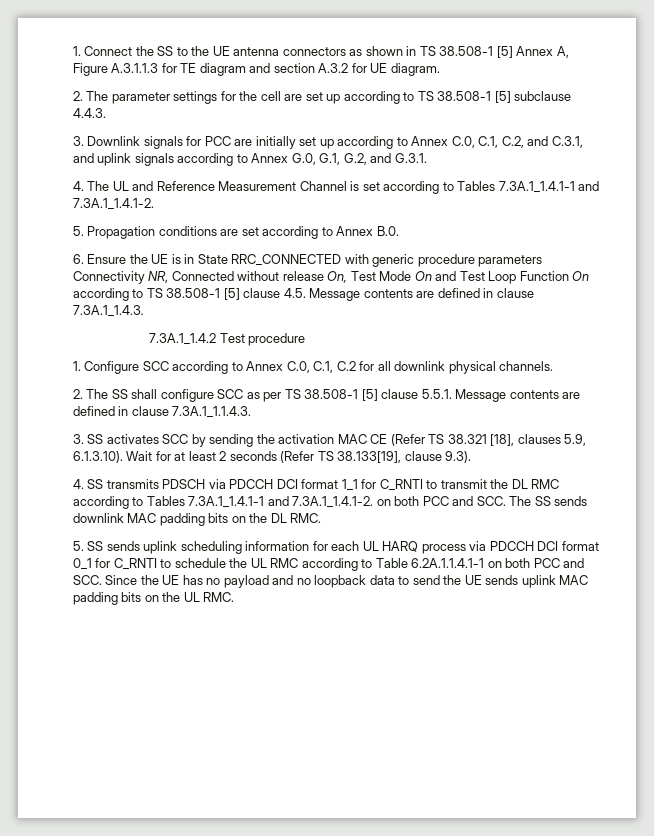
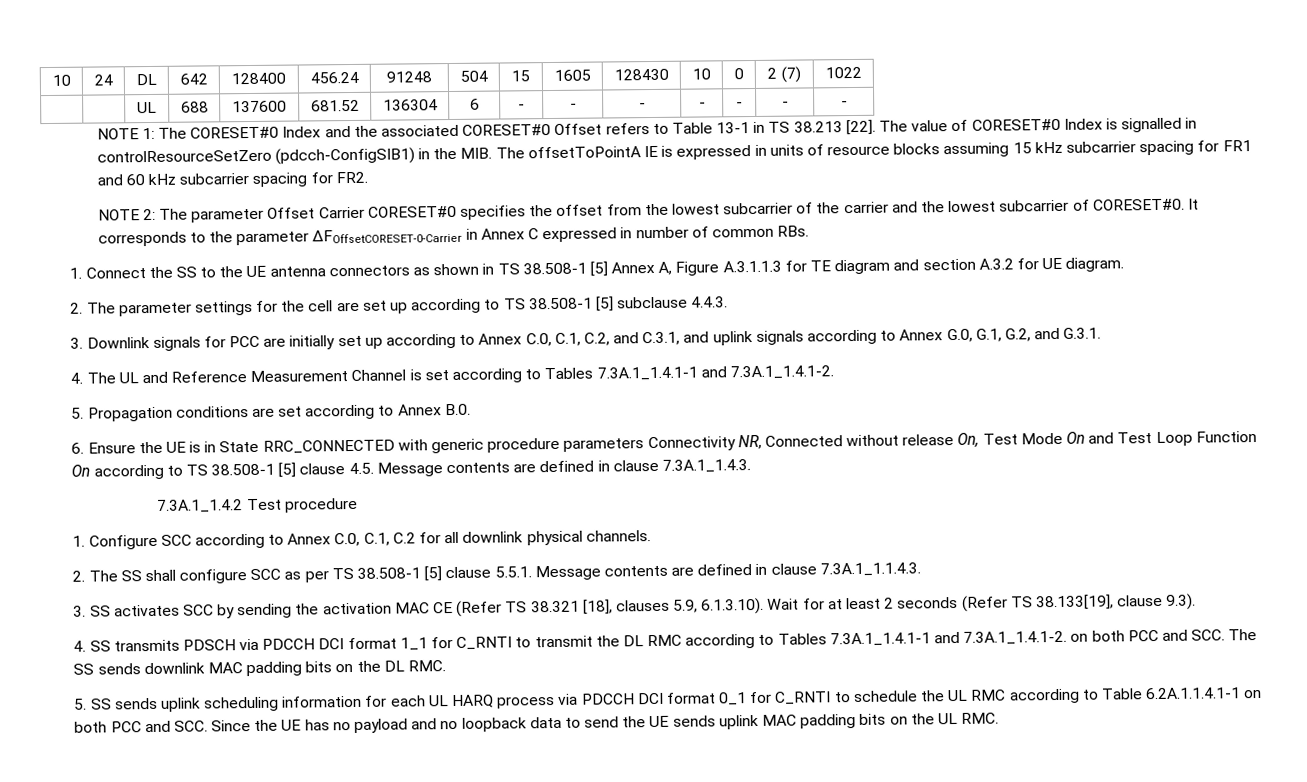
(72, 51) none -> [51,74,71,86] [93,74,113,86] [135,73,157,86] [179,73,208,85] [231,72,286,85] [309,71,359,84] [386,71,432,83] [459,70,488,82] [511,70,530,82] [553,69,591,81] [613,68,669,81] [691,68,711,80] [733,68,744,80] [767,66,801,83] [824,66,862,79] [137,101,157,114] [180,101,209,113] [232,100,287,113] [310,99,360,112] [382,99,438,111] [469,98,480,110] [518,104,525,110] [569,103,577,109] [638,103,646,109] [698,102,706,108] [736,102,743,108] [781,101,789,107] [840,101,848,107] [96,117,1198,140] [96,140,1252,165] [96,171,368,187] [97,198,1199,223] [97,225,810,247] 10 | 24 | DL | 642 | 128400 | 456.24 | 91248 | 504 | 15 | 1605 | 128430 | 10 | 0 | 2 (7) | 1022 // | | UL | 688 | 137600 | 681.52 | 136304 | 6 | - | - | - | - | - | - | - // NOTE 1: The CORESET#0 Index and the associated CORESET#0 Offset refers to Table 13-1 in TS 38.213 [22]. The value of CORESET#0 Index is signalled in controlResourceSetZero (pdcch-ConfigSIB1) in the MIB. The offsetToPointA IE is expressed in units of resource blocks assuming 15 kHz subcarrier spacing for FR1 and 60 kHz subcarrier spacing for FR2. // NOTE 2: The parameter Offset Carrier CORESET#0 specifies the offset from the lowest subcarrier of the carrier and the lowest subcarrier of CORESET#0. It corresponds to the parameter ΔFOffsetCORESET-0-Carrier in Annex C expressed in number of common RBs. //

